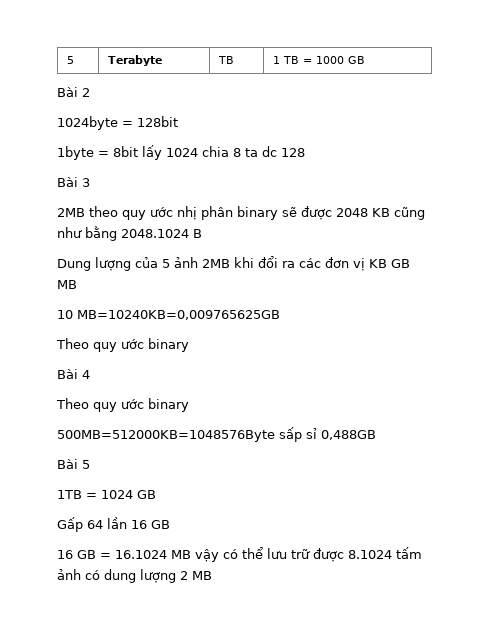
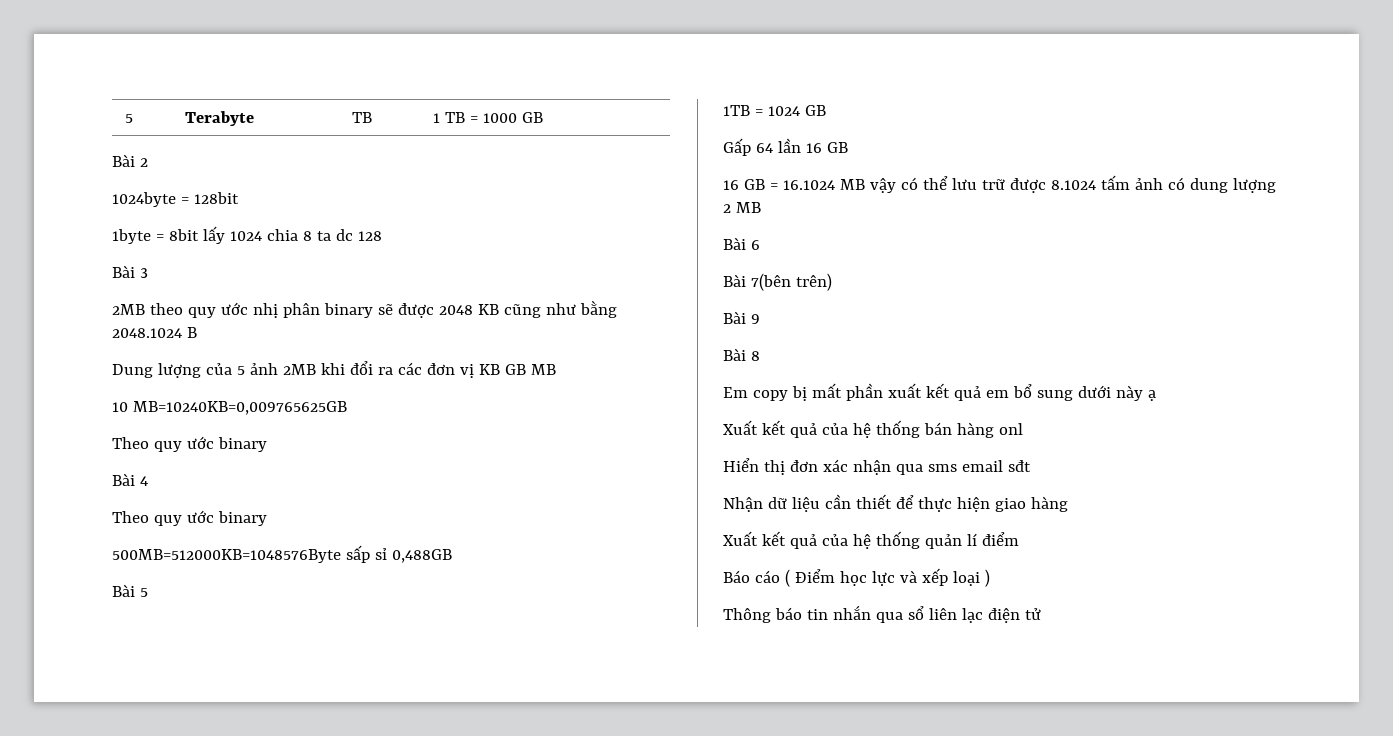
(212, 575) none -> [723,237,760,250] [723,273,832,291] [723,311,760,324] [723,348,760,361] [723,383,1156,401] [723,420,1023,438] [723,458,1031,475] [723,494,1068,512] [723,531,1019,549] [723,568,990,587] [723,605,1041,623] // Bài 6 // Bài 7(bên trên) // Bài 9 // Bài 8 // Em copy bị mất phần xuất kết quả em bổ sung dưới này ạ // Xuất kết quả của hệ thống bán hàng onl // Hiển thị đơn xác nhận qua sms email sđt // Nhận dữ liệu cần thiết để thực hiện giao hàng // Xuất kết quả của hệ thống quản lí điểm // Báo cáo ( Điểm học lực và xếp loại ) // Thông báo tin nhắn qua sổ liên lạc điện tử

